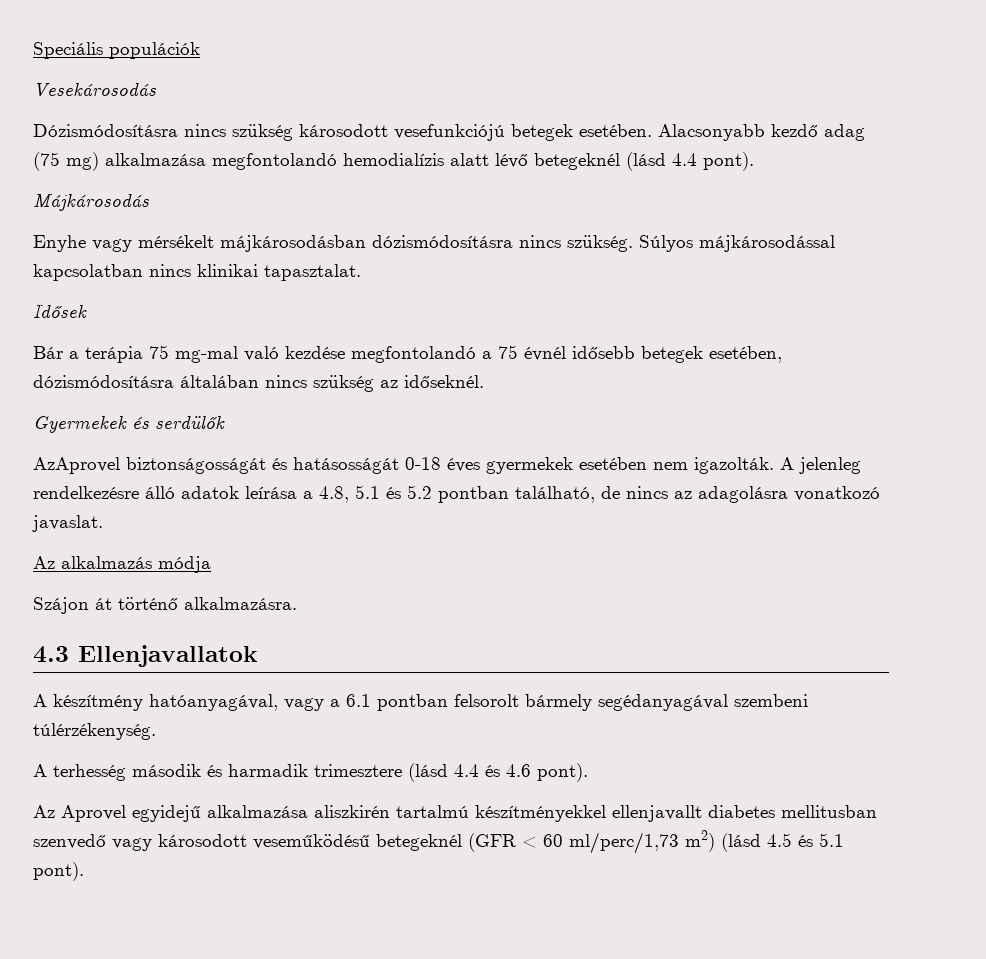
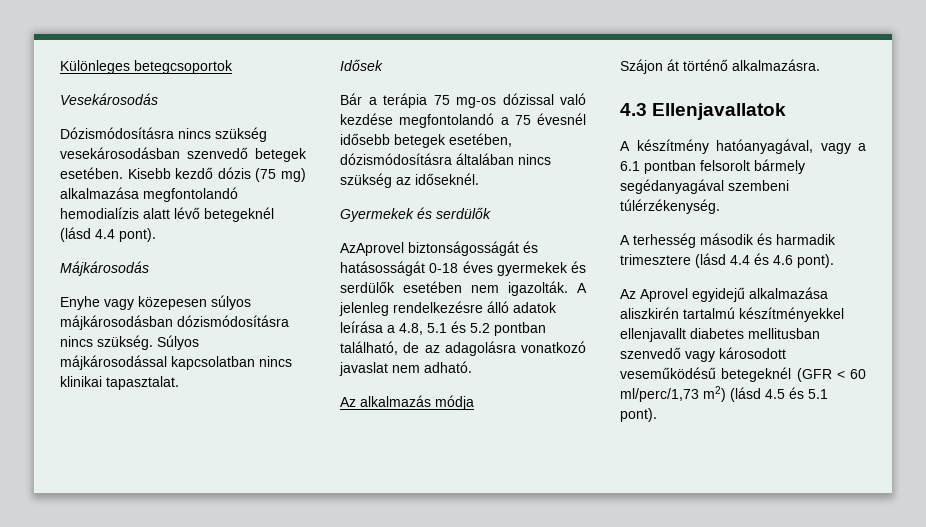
[33,42,200,59] Speciális populációk -> [60,60,233,74] Különleges betegcsoportok
[299,124,865,141] károsodott vesefunkciójú betegek esetében. Alacsonyabb kezdő adag -> [60,147,307,162] [60,167,251,179] vesekárosodásban szenvedő betegek esetében. Kisebb kezdő dózis
[138,235,214,248] mérsékelt -> [138,295,251,310] közepesen súlyos
[175,346,238,363] mg-mal -> [456,93,554,108] mg-os dózissal
[524,346,566,361] évnél -> [537,113,586,125] évesnél
(573, 465) none -> [571,261,586,273] [340,281,395,293] és serdülők
[626,486,668,499] nincs -> (420, 347) none
[32,515,103,532] javaslat. -> [339,361,472,376] javaslat nem adható.

